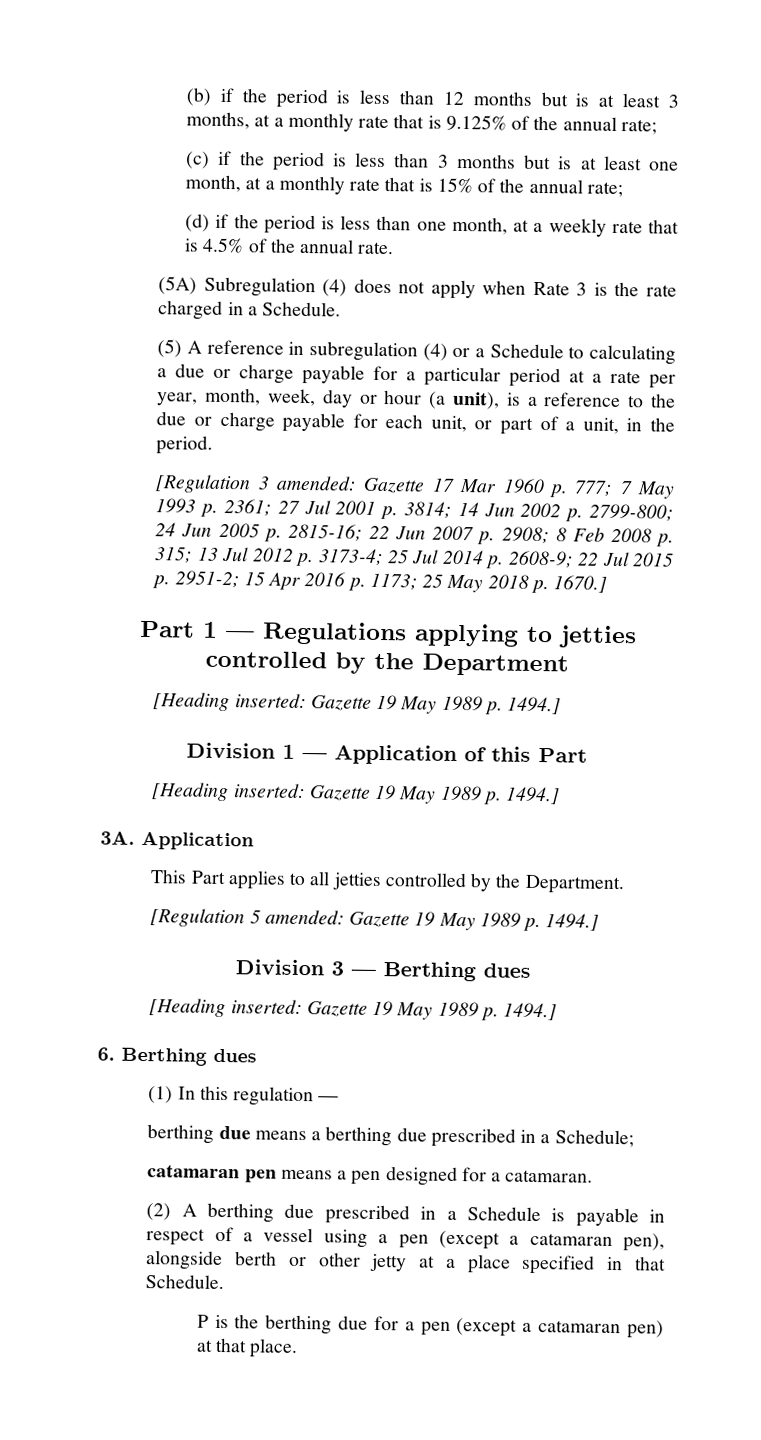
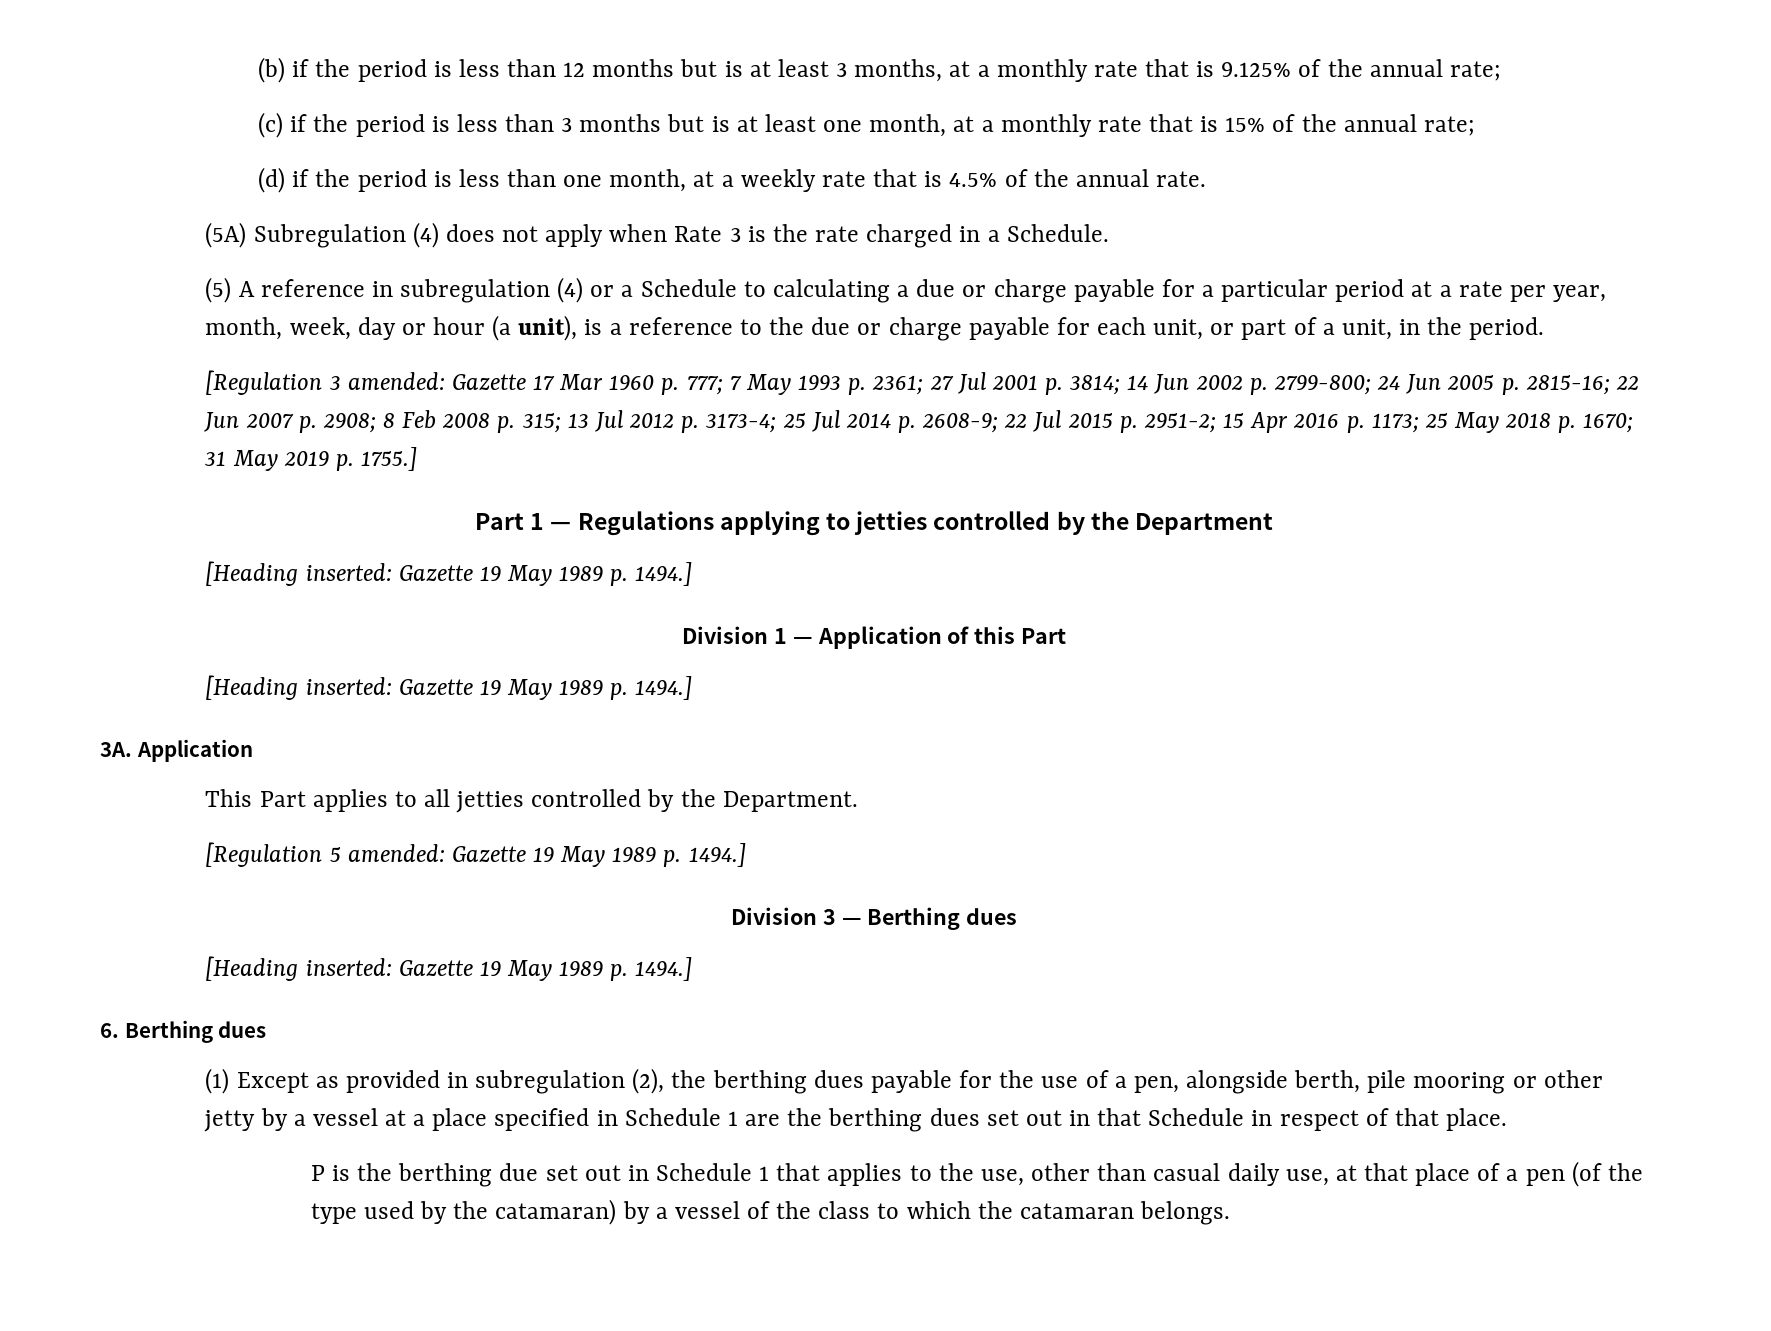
[553,575,608,593] 1670.] -> [1583,413,1634,433] [205,447,417,471] 1670; 31 May 2019 p. 1755.]
[177,1085,340,1107] [147,1124,634,1148] [147,1164,594,1187] [146,1202,665,1228] [146,1226,665,1252] [145,1250,408,1272] In this regulation — // berthing due means a berthing due prescribed in a Schedule; // catamaran pen means a pen designed for a catamaran. // (2) A berthing due prescribed in a Schedule is payable in respect of a vessel using a pen (except a catamaran pen), alongside berth or other jetty -> [236,1068,1603,1094] [204,1108,378,1132] Except as provided in subregulation (2), the berthing dues payable for the use of a pen, alongside berth, pile mooring or other jetty by a vessel
[634,1256,666,1271] [145,1274,225,1290] that Schedule. -> [624,1108,1508,1132] Schedule 1 are the berthing dues set out in that Schedule in respect of that place.
[373,1315,664,1339] [195,1337,299,1358] for a pen (except a catamaran pen) at that place. -> [545,1161,1643,1187] [310,1199,1231,1225] set out in Schedule 1 that applies to the use, other than casual daily use, at that place of a pen (of the type used by the catamaran) by a vessel of the class to which the catamaran belongs.

